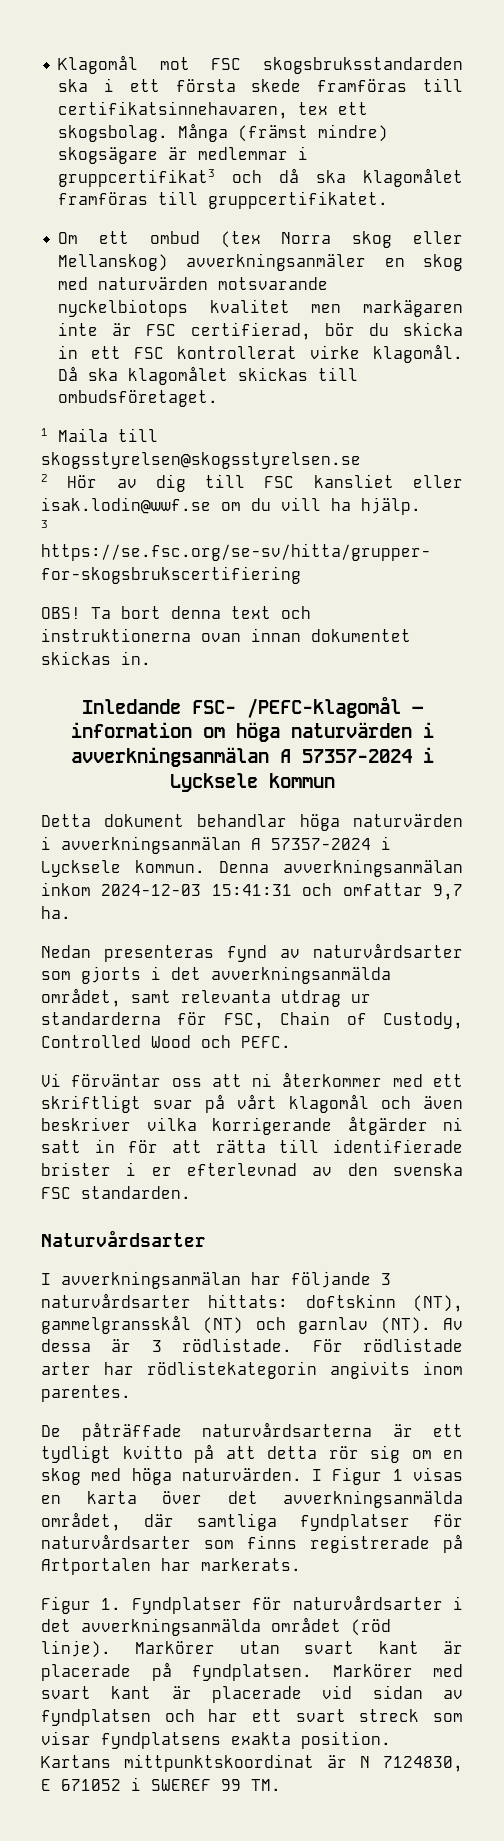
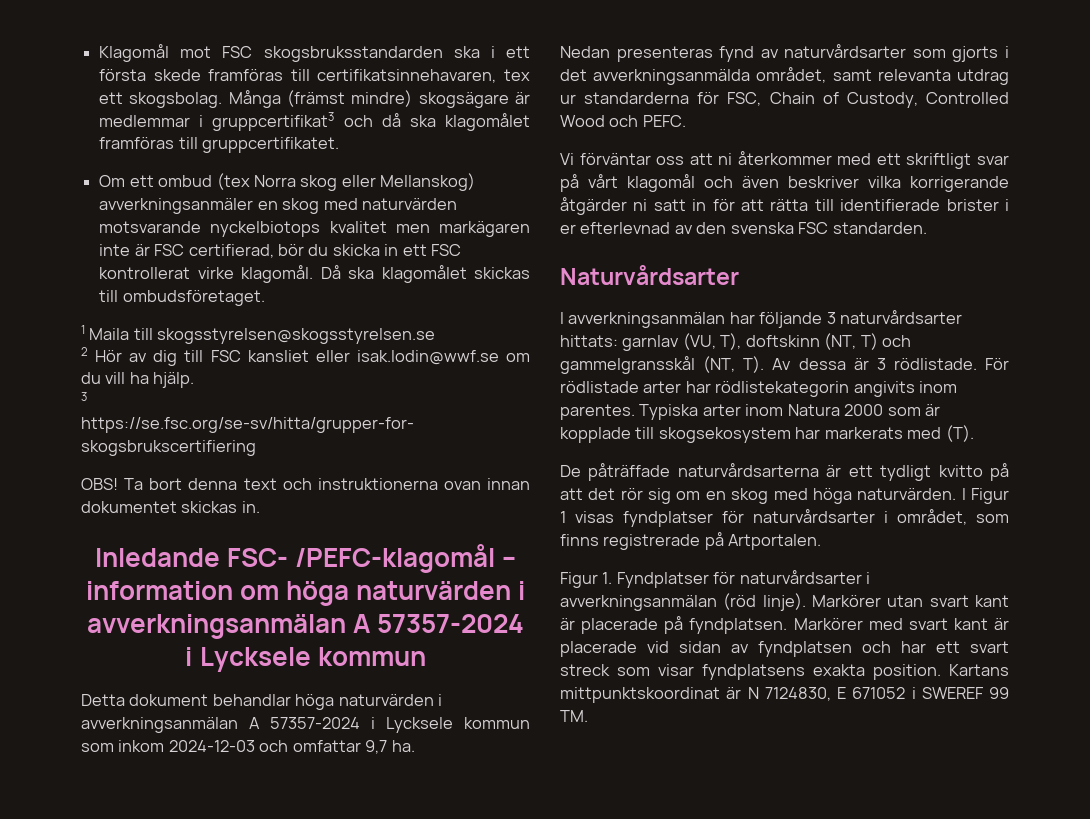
[135,859,463,877] kommun. Denna avverkningsanmälan -> [464,717,530,729] [81,743,114,752] kommun som
[211,884,292,896] 15:41:31 -> (255, 746) none
[305,1294,463,1312] [41,1315,431,1334] doftskinn (NT), gammelgransskål (NT) och garnlav (NT). -> [622,333,912,351] [560,356,765,374] garnlav (VU, T), doftskinn (NT, T) och gammelgransskål (NT, T).
(131, 1393) none -> [639,404,941,420] [560,425,974,443] Typiska arter inom Natura 2000 som är kopplade till skogsekosystem har markerats med (T).
[267,1446,317,1459] detta -> [588,488,616,500] det
[41,1490,463,1508] [41,1512,277,1531] en karta över det avverkningsanmälda området, där samtliga -> (614, 517) none
(191, 1541) none -> [884,509,967,525] i området,
[41,1558,301,1575] Artportalen har markerats. -> [728,534,822,550] Artportalen.
[41,1617,341,1636] det avverkningsanmälda området -> [560,595,717,611] avverkningsanmälan

